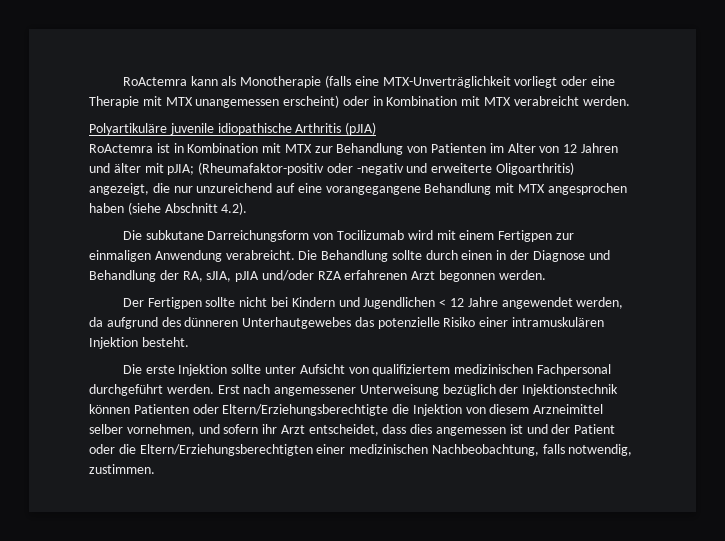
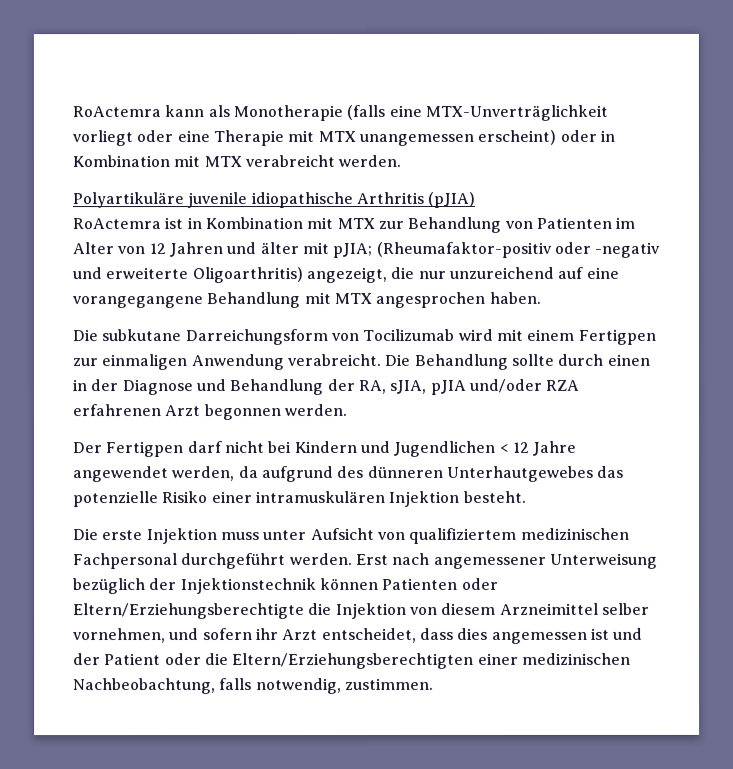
[89,202,248,215] haben (siehe Abschnitt 4.2). -> [488,291,541,304] haben.
[205,297,236,307] sollte -> [187,441,223,454] darf
[231,364,262,374] sollte -> [220,532,260,541] muss

